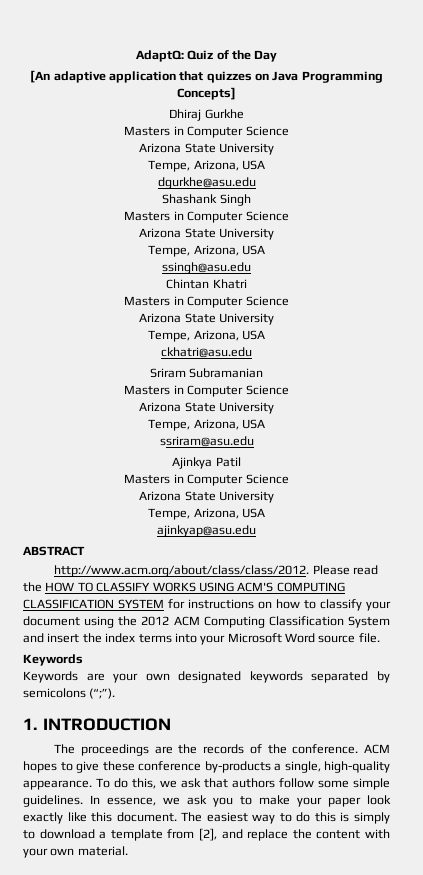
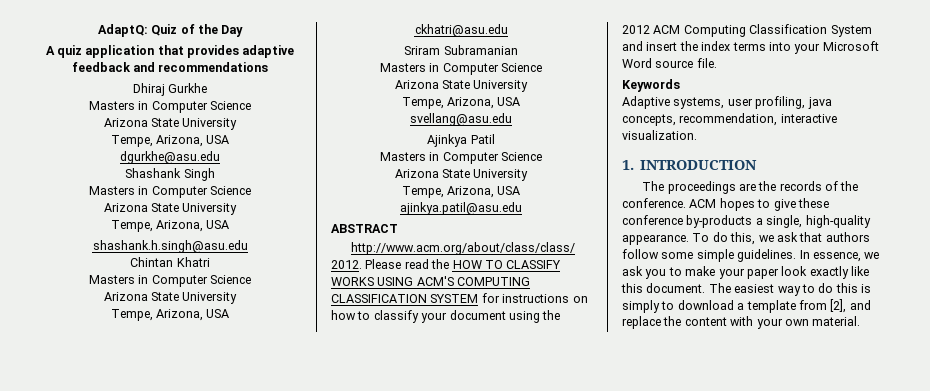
[30,70,383,83] [177,87,236,100] [An adaptive application that quizzes on Java Programming Concepts] -> [45,45,295,58] [71,62,269,72] A quiz application that provides adaptive feedback and recommendations
[162,262,251,274] ssingh@asu.edu -> [92,240,248,253] shashank.h.singh@asu.edu
[159,436,254,447] ssriram@asu.edu -> [410,113,512,126] svellang@asu.edu
[157,525,256,537] ajinkyap@asu.edu -> [400,202,522,215] ajinkya.patil@asu.edu
[23,671,390,683] [23,688,116,699] Keywords are your own designated keywords separated by semicolons (“;”). -> [622,96,832,109] [622,113,837,126] [622,130,697,140] Adaptive systems, user profiling, java concepts, recommendation, interactive visualization.

